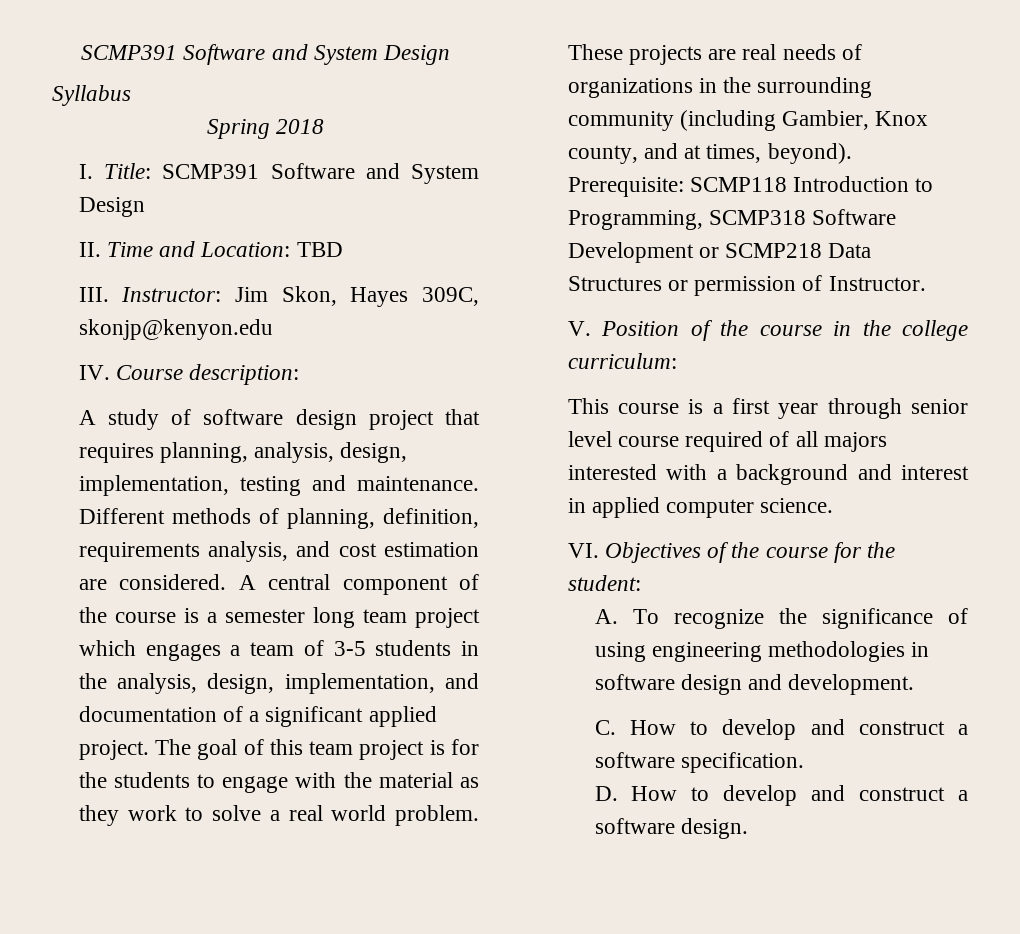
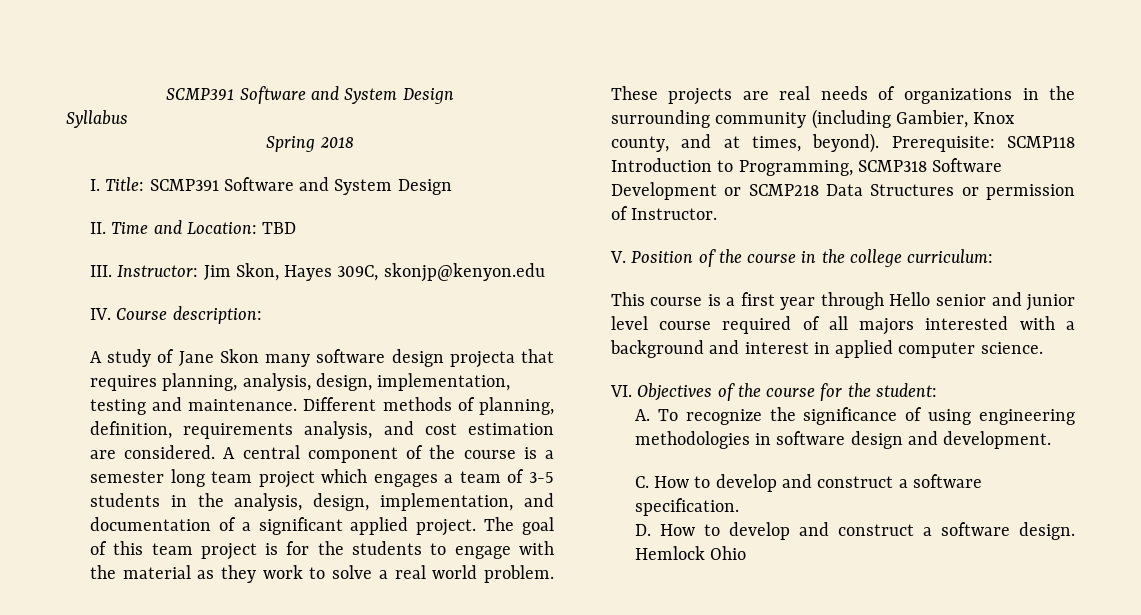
[203,409,434,430] software design project -> [178,349,515,368] Jane Skon many software design projecta
[911,399,968,414] senior -> [889,292,1075,311] Hello senior and junior
(748, 828) none -> [634,546,747,560] Hemlock Ohio

